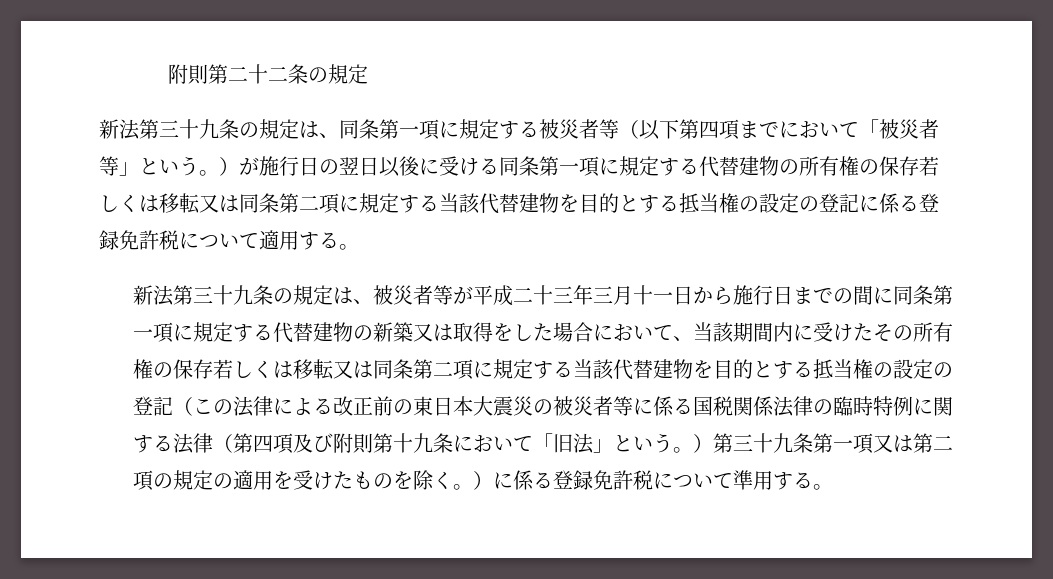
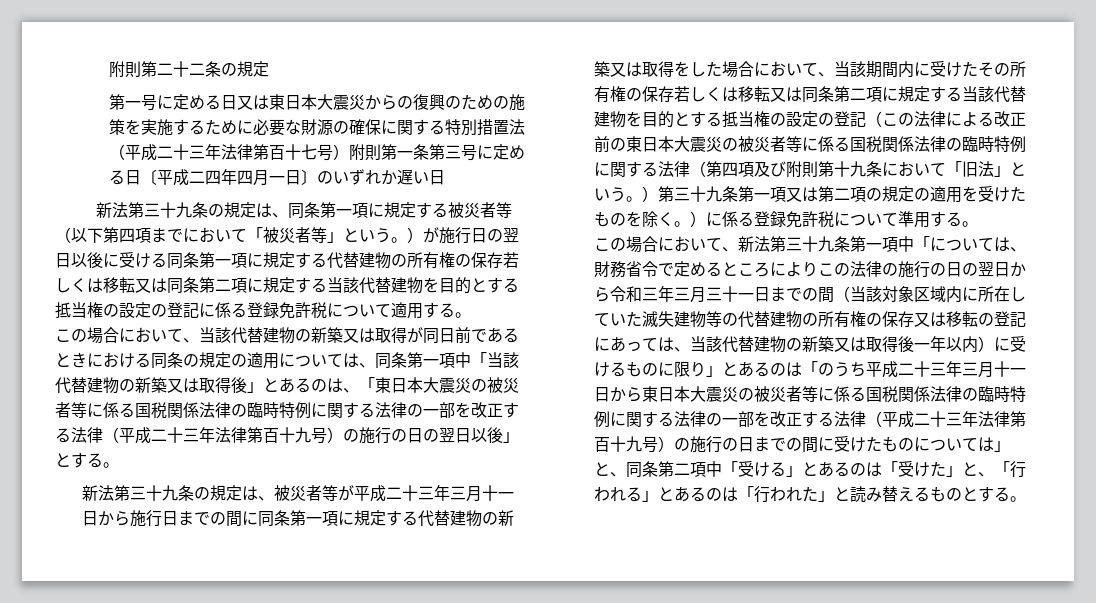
(368, 74) none -> [109,94,526,111] [109,119,526,136] [109,144,526,161] [109,169,446,186] // 第一号に定める日又は東日本大震災からの復興のための施策を実施するために必要な財源の確保に関する特別措置法（平成二十三年法律第百十七号）附則第一条第三号に定める日〔平成二四年四月一日〕のいずれか遅い日
(359, 247) none -> [55,327,519,344] [55,352,519,369] [55,377,519,394] [55,402,519,419] [55,427,519,444] [55,452,119,468] // この場合において、当該代替建物の新築又は取得が同日前であるときにおける同条の規定の適用については、同条第一項中「当該代替建物の新築又は取得後」とあるのは、「東日本大震災の被災者等に係る国税関係法律の臨時特例に関する法律の一部を改正する法律（平成二十三年法律第百十九号）の施行の日の翌日以後」とする。
(834, 487) none -> [594,236,1027,253] [594,261,1027,278] [594,286,1027,303] [594,311,1027,328] [594,336,1027,353] [594,361,1027,378] [594,386,1027,403] [594,411,1027,428] [594,436,1011,453] [594,461,1027,478] [594,486,1027,503] // この場合において、新法第三十九条第一項中「については、財務省令で定めるところによりこの法律の施行の日の翌日から令和三年三月三十一日までの間（当該対象区域内に所在していた滅失建物等の代替建物の所有権の保存又は移転の登記にあっては、当該代替建物の新築又は取得後一年以内）に受けるものに限り」とあるのは「のうち平成二十三年三月十一日から東日本大震災の被災者等に係る国税関係法律の臨時特例に関する法律の一部を改正する法律（平成二十三年法律第百十九号）の施行の日までの間に受けたものについては」と、同条第二項中「受ける」とあるのは「受けた」と、「行われる」とあるのは「行われた」と読み替えるものとする。

